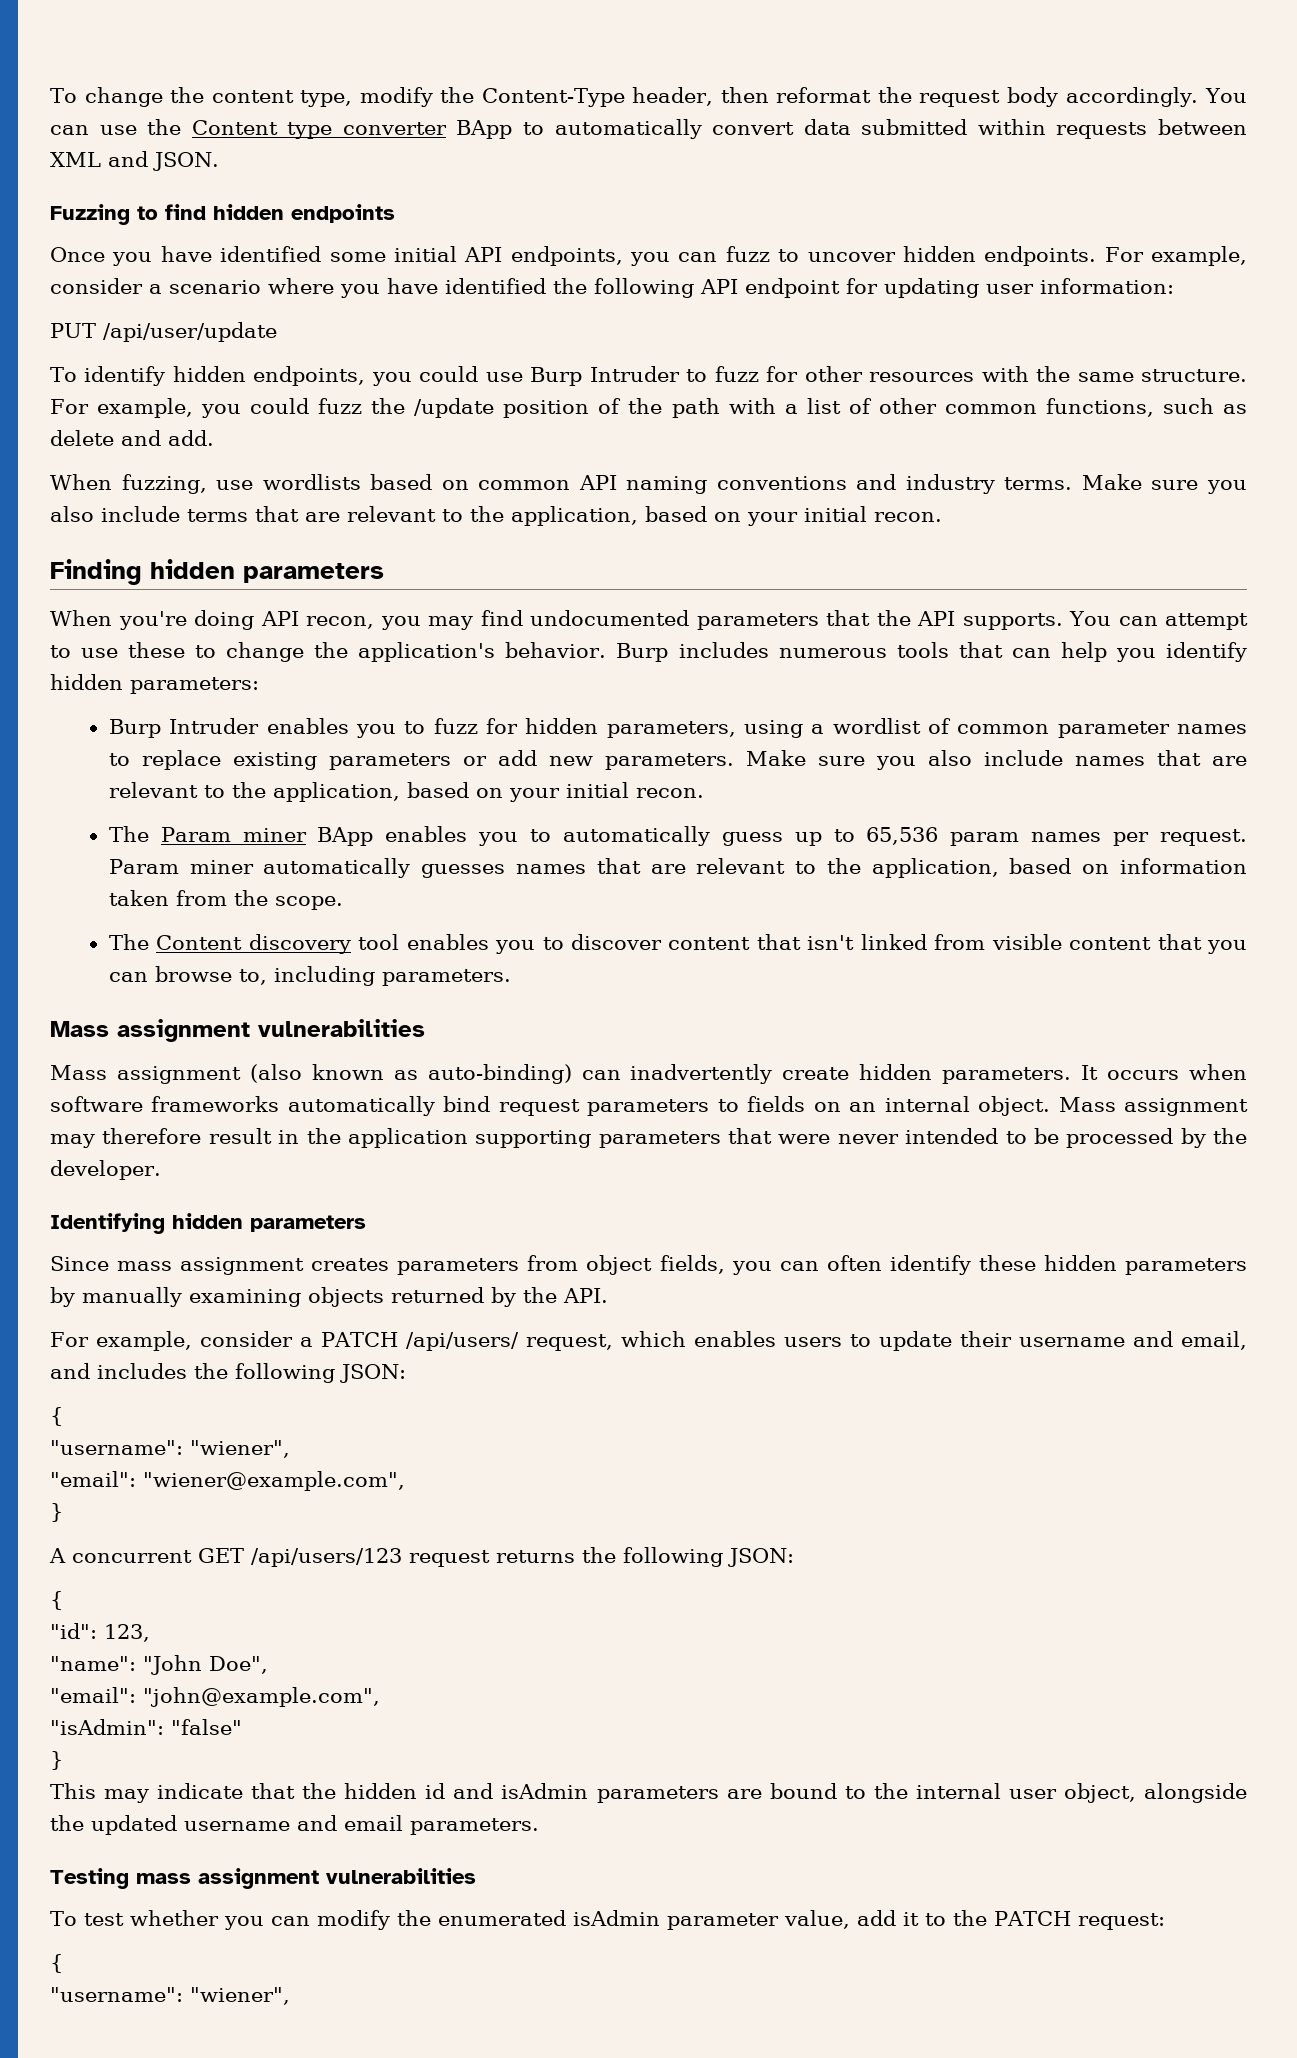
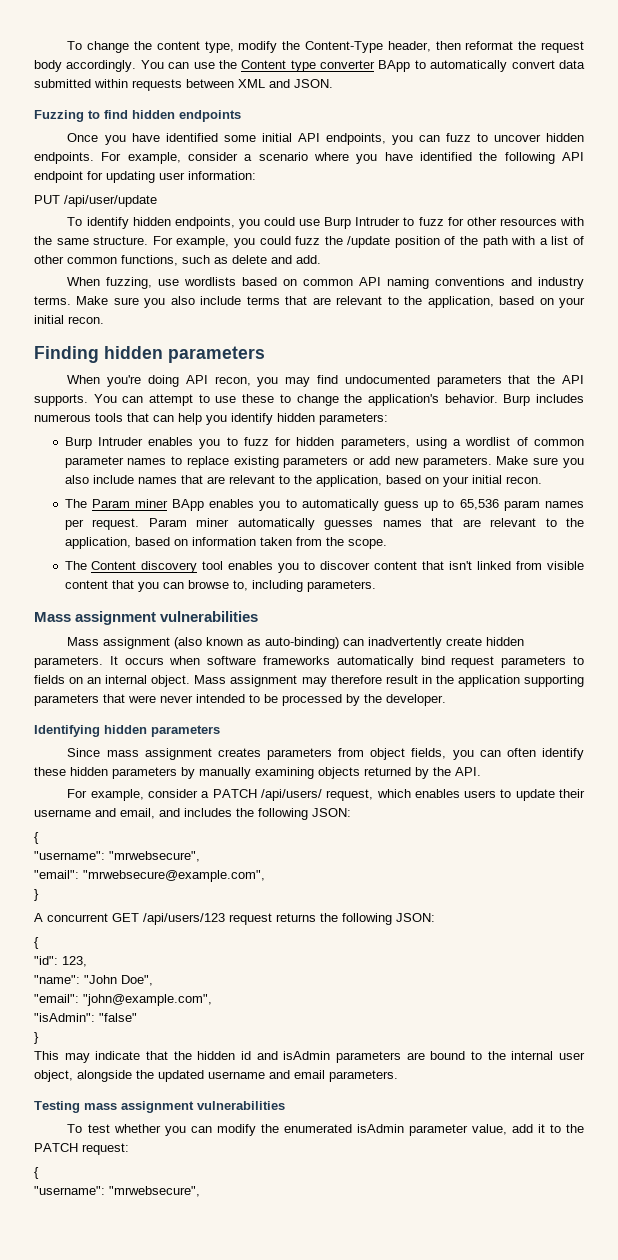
[190,1440,290,1458] [50,1471,405,1491] "wiener", // "email": "wiener@example.com", -> [109,851,200,862] [34,870,265,882] "mrwebsecure", // "email": "mrwebsecure@example.com",
[190,1987,290,2005] "wiener", -> [109,1186,200,1197] "mrwebsecure",

